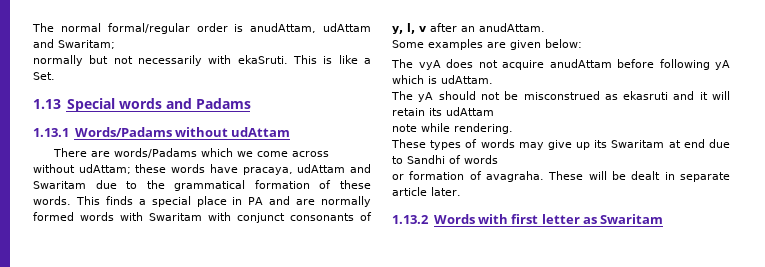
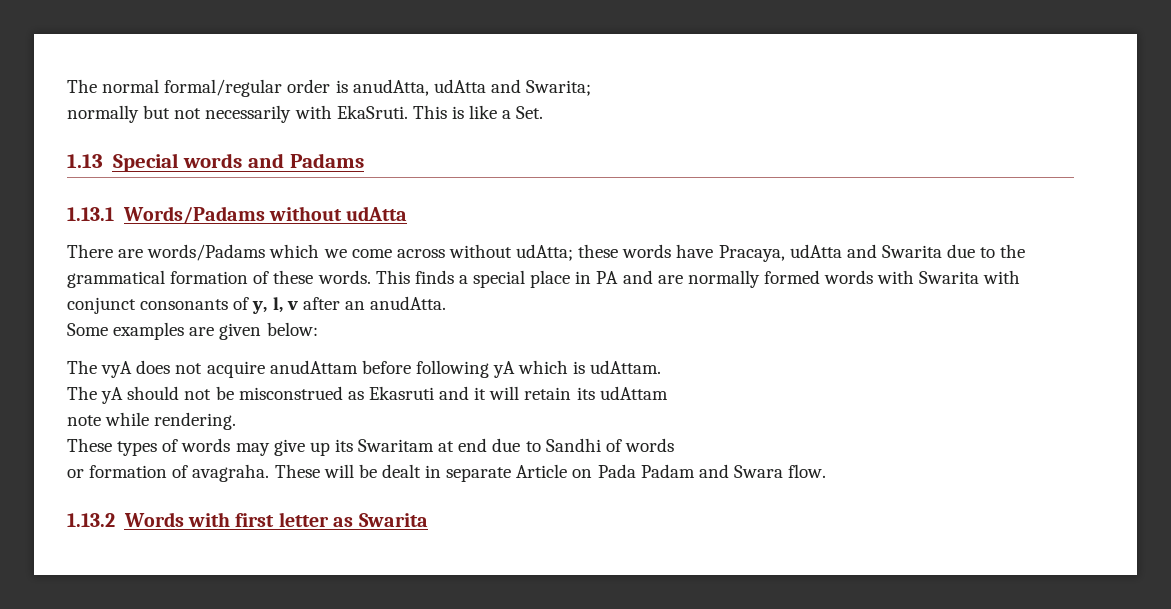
[250,23,372,33] [33,39,115,49] anudAttam, udAttam and Swaritam; -> [352,79,592,96] anudAtta, udAtta and Swarita;
[237,55,288,64] ekaSruti. -> [336,105,408,119] EkaSruti.
[231,127,291,137] udAttam -> [346,206,408,221] udAtta
[78,164,131,174] udAttam; -> [516,244,574,261] udAtta;
[242,164,372,175] [33,181,86,189] pracaya, udAttam and Swaritam -> [718,244,942,262] Pracaya, udAtta and Swarita
[149,213,202,221] Swaritam -> [919,271,980,284] Swarita
[479,23,545,32] anudAttam. -> [370,296,447,310] anudAtta.
[623,91,669,100] ekasruti -> [368,386,434,400] Ekasruti
[392,187,461,196] article later. -> [516,464,827,478] Article on Pada Padam and Swara flow.
[600,214,664,224] Swaritam -> [358,513,428,527] Swarita

